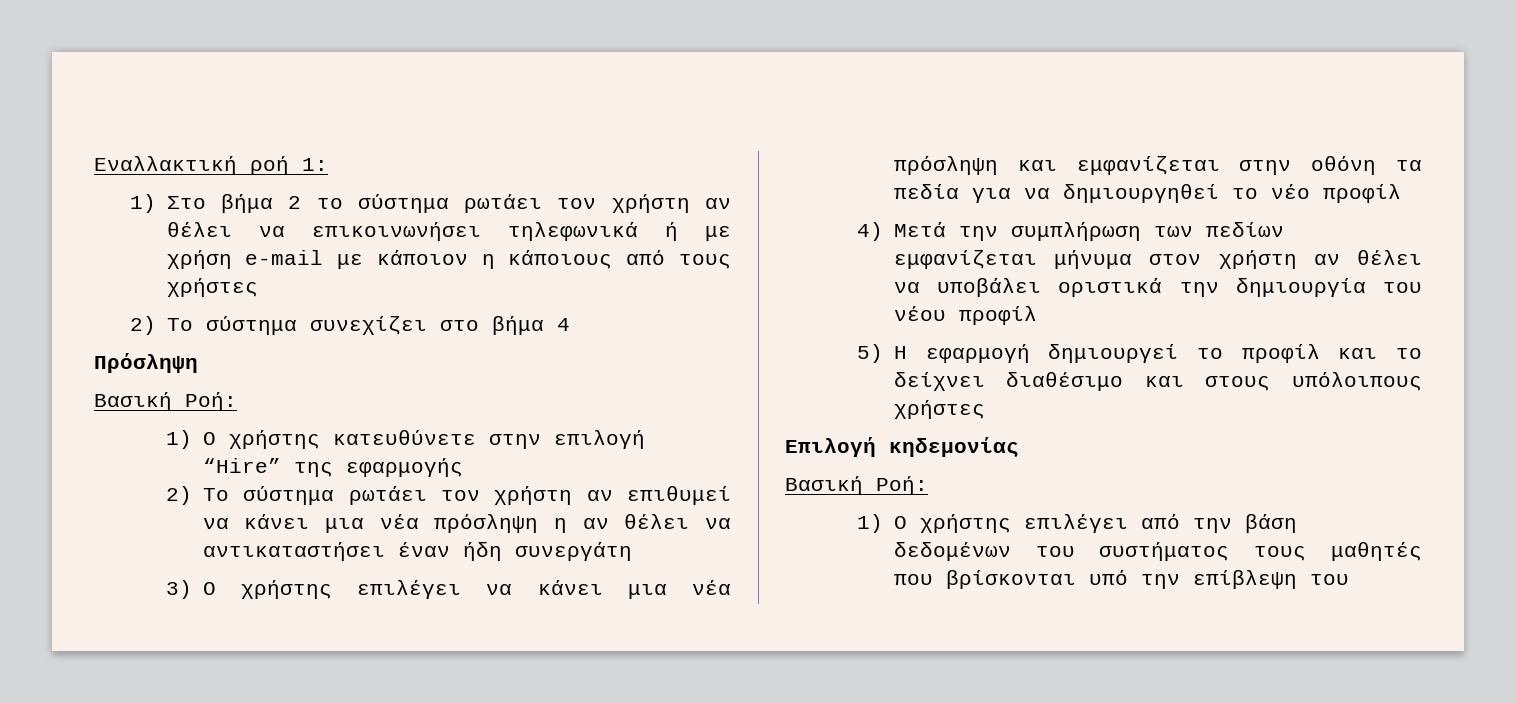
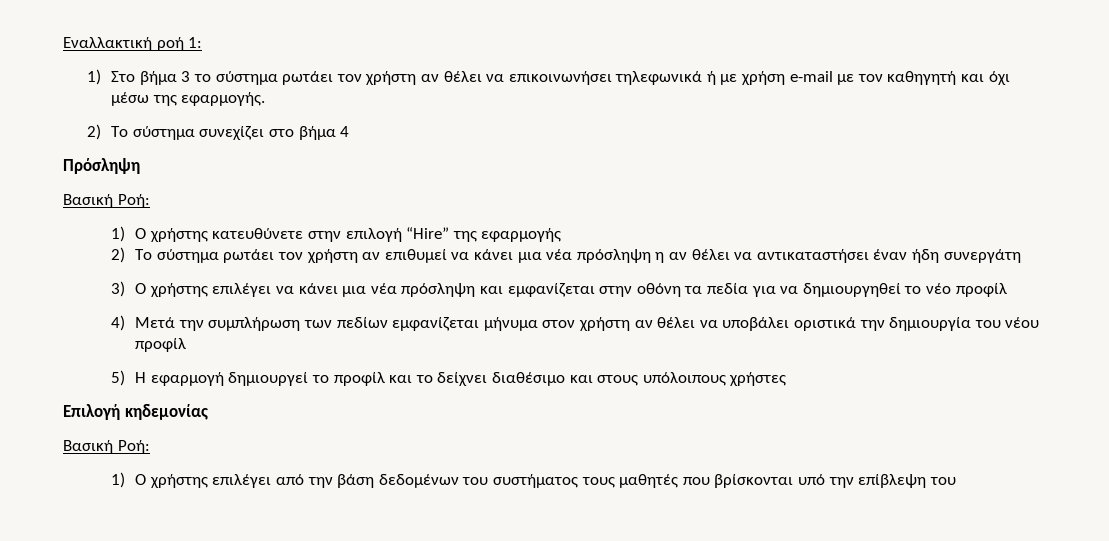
[288,196,302,209] 2 -> [181,71,191,82] 3
[376,250,732,269] [166,278,258,297] κάποιον η κάποιους από τους χρήστες -> [857,71,1010,85] [111,92,266,106] τον καθηγητή και όχι μέσω της εφαρμογής.

